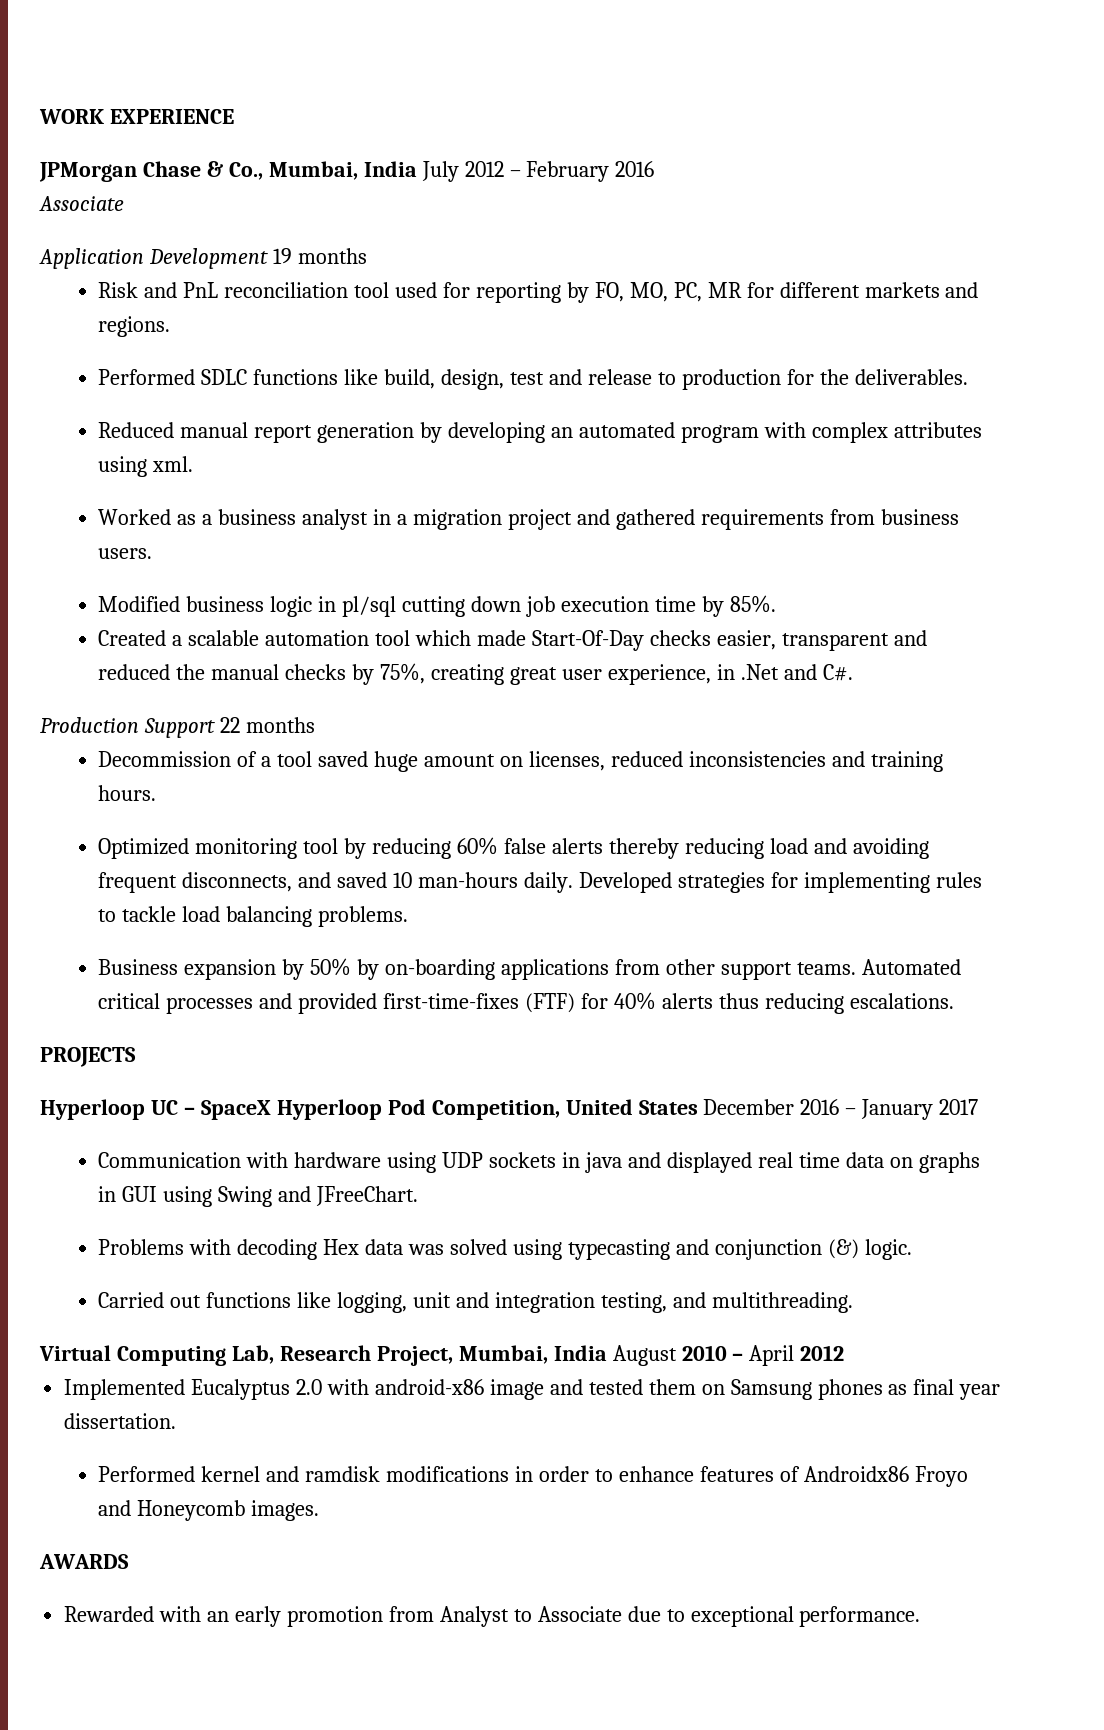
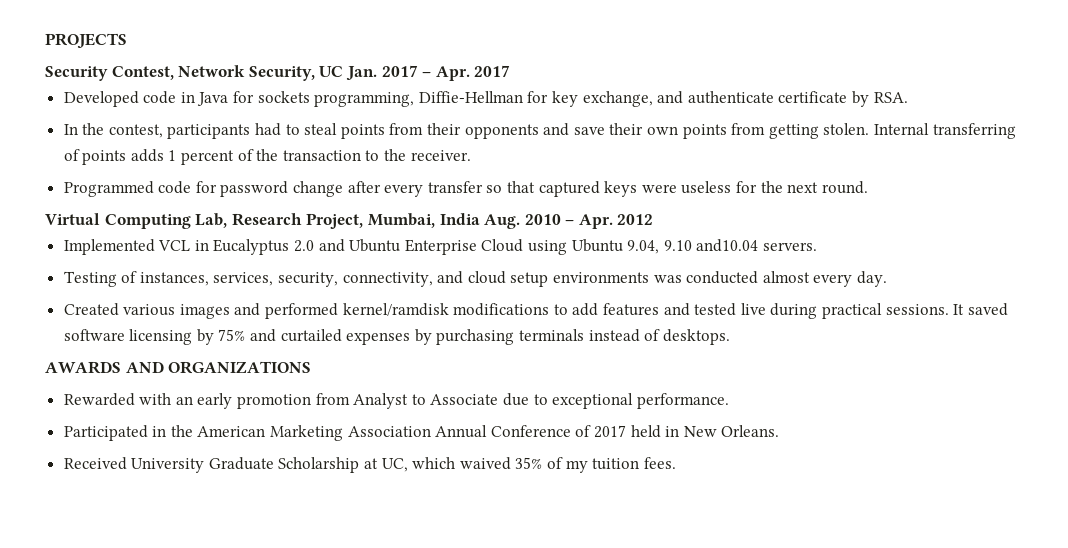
[39,109,234,124] [39,161,655,182] [39,196,124,211] [39,248,367,269] [98,282,979,303] [98,316,171,337] [98,369,968,390] [98,422,982,443] [98,456,194,477] [98,509,959,530] [98,548,153,559] [98,595,776,617] [98,630,927,651] [98,663,853,685] [40,717,315,738] [98,751,943,772] [98,785,157,801] [98,837,929,859] [98,872,982,893] [98,906,409,927] [98,958,961,980] [98,992,954,1014] [40,1047,136,1067] [40,1099,979,1120] [98,1152,980,1173] [98,1186,419,1207] [98,1239,912,1260] [98,1292,853,1313] WORK EXPERIENCE // JPMorgan Chase & Co., Mumbai, India July 2012 – February 2016 // Associate // Application Development 19 months // Risk and PnL reconciliation tool used for reporting by FO, MO, PC, MR for different markets and regions. // Performed SDLC functions like build, design, test and release to production for the deliverables. // Reduced manual report generation by developing an automated program with complex attributes using xml. // Worked as a business analyst in a migration project and gathered requirements from business users. // Modified business logic in pl/sql cutting down job execution time by 85%. // Created a scalable automation tool which made Start-Of-Day checks easier, transparent and reduced the manual checks by 75%, creating great user experience, in .Net and C#. // Production Support 22 months // Decommission of a tool saved huge amount on licenses, reduced inconsistencies and training hours. // Optimized monitoring tool by reducing 60% false alerts thereby reducing load and avoiding frequent disconnects, and saved 10 man-hours daily. Developed strategies for implementing rules to tackle load balancing problems. // Business expansion by 50% by on-boarding applications from other support teams. Automated critical processes and provided first-time-fixes (FTF) for 40% alerts thus reducing escalations. // PROJECTS // Hyperloop UC – SpaceX Hyperloop Pod Competition, United States December 2016 – January 2017 // Communication with hardware using UDP sockets in java and displayed real time data on graphs in GUI using Swing and JFreeChart. // Problems with decoding Hex data was solved using typecasting and conjunction (&) logic. // Carried out functions like logging, unit and integration testing, and multithreading. -> [45,33,127,49] [45,65,511,81] [63,91,908,107] [63,123,1016,139] [63,149,471,165] [63,181,868,197] PROJECTS // Security Contest, Network Security, UC Jan. 2017 – Apr. 2017 // Developed code in Java for sockets programming, Diffie-Hellman for key exchange, and authenticate certificate by RSA. // In the contest, participants had to steal points from their opponents and save their own points from getting stolen. Internal transferring of points adds 1 percent of the transaction to the receiver. // Programmed code for password change after every transfer so that captured keys were useless for the next round.
[612,1345,677,1366] August -> [484,214,521,229] Aug.
[749,1345,795,1366] April -> [578,214,613,229] Apr.
[191,1379,1001,1400] [64,1413,177,1429] [98,1466,968,1487] [98,1500,320,1521] Eucalyptus 2.0 with android-x86 image and tested them on Samsung phones as final year dissertation. // Performed kernel and ramdisk modifications in order to enhance features of Androidx86 Froyo and Honeycomb images. -> [158,239,817,255] [63,271,887,287] [63,303,1008,319] [63,329,730,345] VCL in Eucalyptus 2.0 and Ubuntu Enterprise Cloud using Ubuntu 9.04, 9.10 and10.04 servers. // Testing of instances, services, security, connectivity, and cloud setup environments was conducted almost every day. // Created various images and performed kernel/ramdisk modifications to add features and tested live during practical sessions. It saved software licensing by 75% and curtailed expenses by purchasing terminals instead of desktops.
(129, 1561) none -> [125,361,312,374] AND ORGANIZATIONS
(921, 1616) none -> [63,425,780,441] [63,457,676,473] // Participated in the American Marketing Association Annual Conference of 2017 held in New Orleans. // Received University Graduate Scholarship at UC, which waived 35% of my tuition fees.

